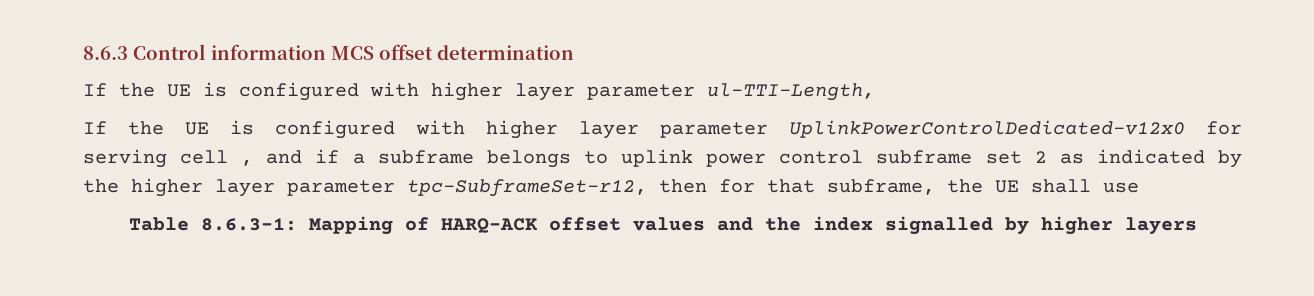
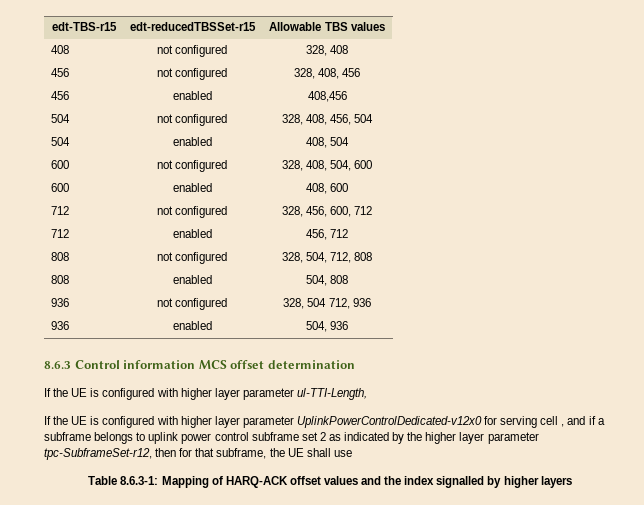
(83, 53) none -> [51,22,117,31] [129,22,256,31] [269,22,385,31] [50,45,69,54] [156,45,228,57] [305,45,349,56] [50,68,69,77] [156,68,228,80] [293,68,361,79] [50,91,69,100] [172,91,212,100] [307,91,347,102] [50,114,70,123] [156,114,228,126] [281,114,374,125] [50,137,70,146] [172,137,212,146] [305,137,350,148] [50,160,69,169] [156,160,228,172] [281,160,373,171] [50,183,69,192] [172,183,212,192] [305,183,349,194] [50,206,69,215] [156,206,228,218] [281,206,373,217] [50,229,69,238] [172,229,212,238] [305,229,349,240] [50,252,69,261] [156,252,228,264] [281,252,373,263] [50,275,69,284] [172,275,212,284] [305,275,349,286] [50,298,69,307] [156,298,228,310] [283,298,371,309] [50,321,69,330] [172,321,212,330] [305,321,349,332] edt-TBS-r15 | edt-reducedTBSSet-r15 | Allowable TBS values // 408 | not configured | 328, 408 // 456 | not configured | 328, 408, 456 // 456 | enabled | 408,456 // 504 | not configured | 328, 408, 456, 504 // 504 | enabled | 408, 504 // 600 | not configured | 328, 408, 504, 600 // 600 | enabled | 408, 600 // 712 | not configured | 328, 456, 600, 712 // 712 | enabled | 456, 712 // 808 | not configured | 328, 504, 712, 808 // 808 | enabled | 504, 808 // 936 | not configured | 328, 504 712, 936 // 936 | enabled | 504, 936 //

